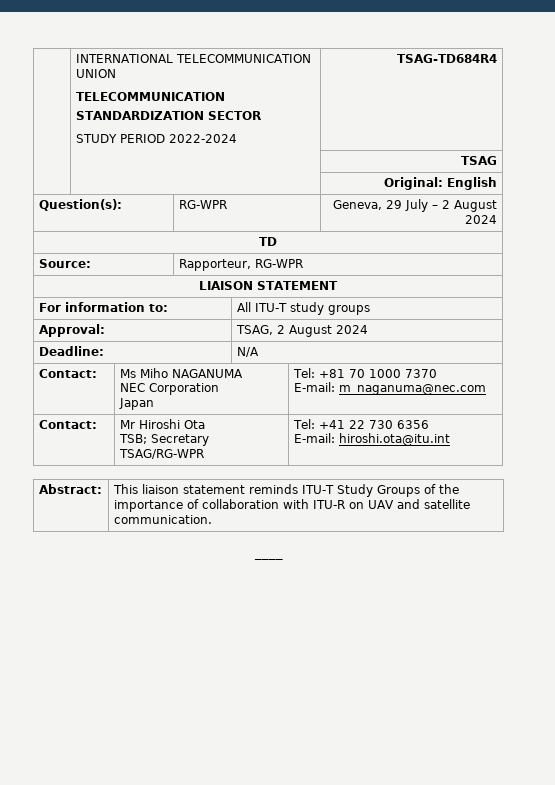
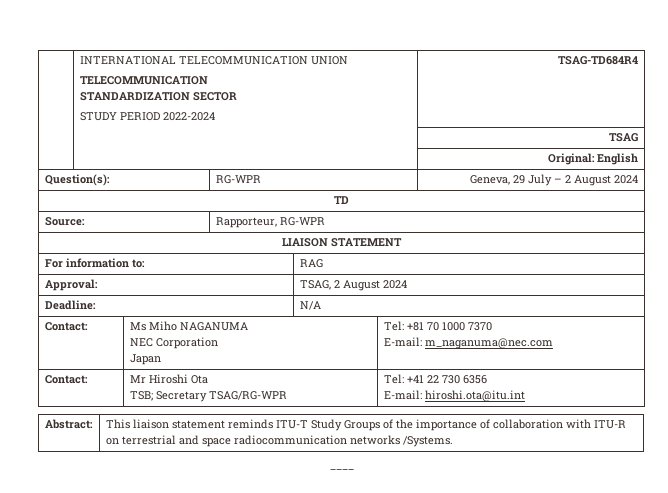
[236,302,370,315] All ITU-T study groups -> [299,259,323,268] RAG
[367,499,470,509] [113,515,212,524] UAV and satellite communication. -> [121,435,453,447] terrestrial and space radiocommunication networks /Systems.

